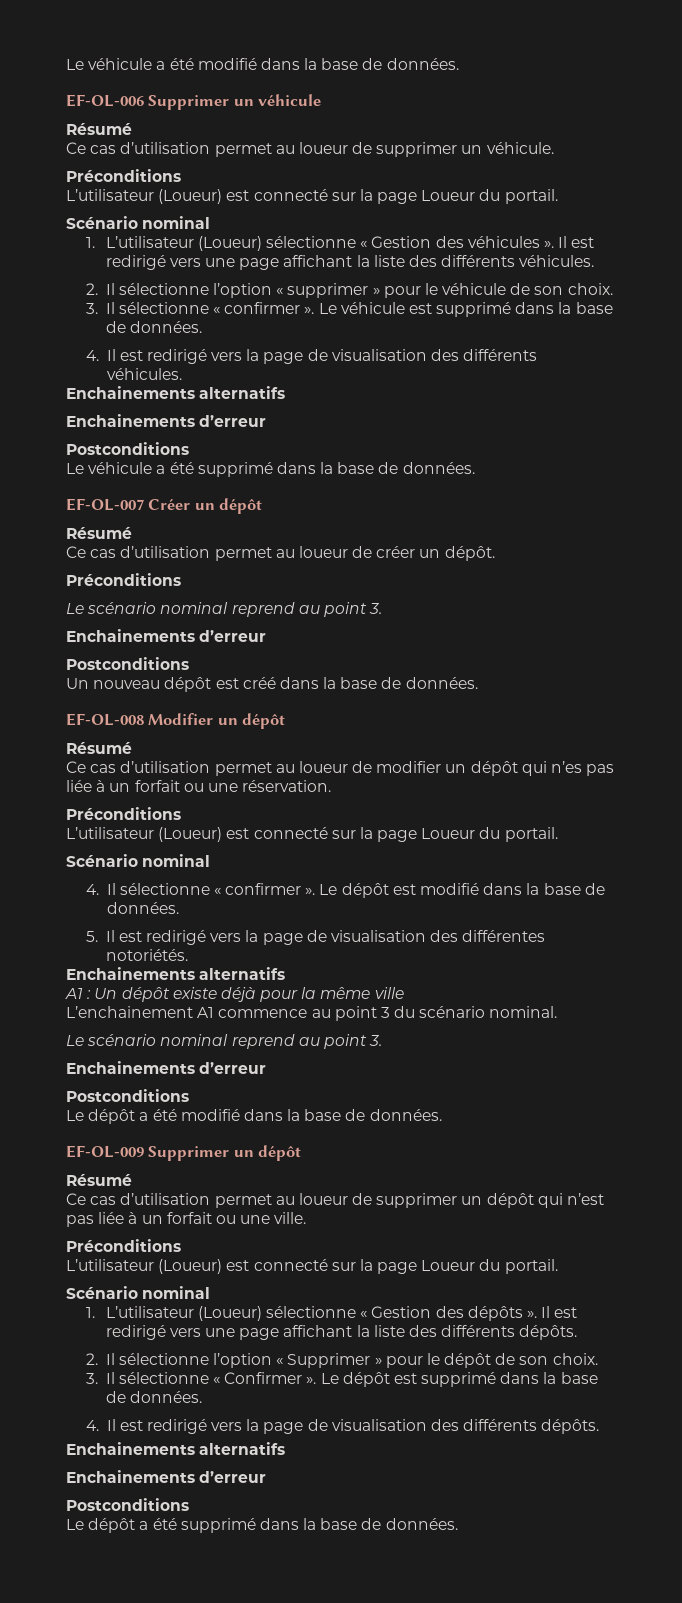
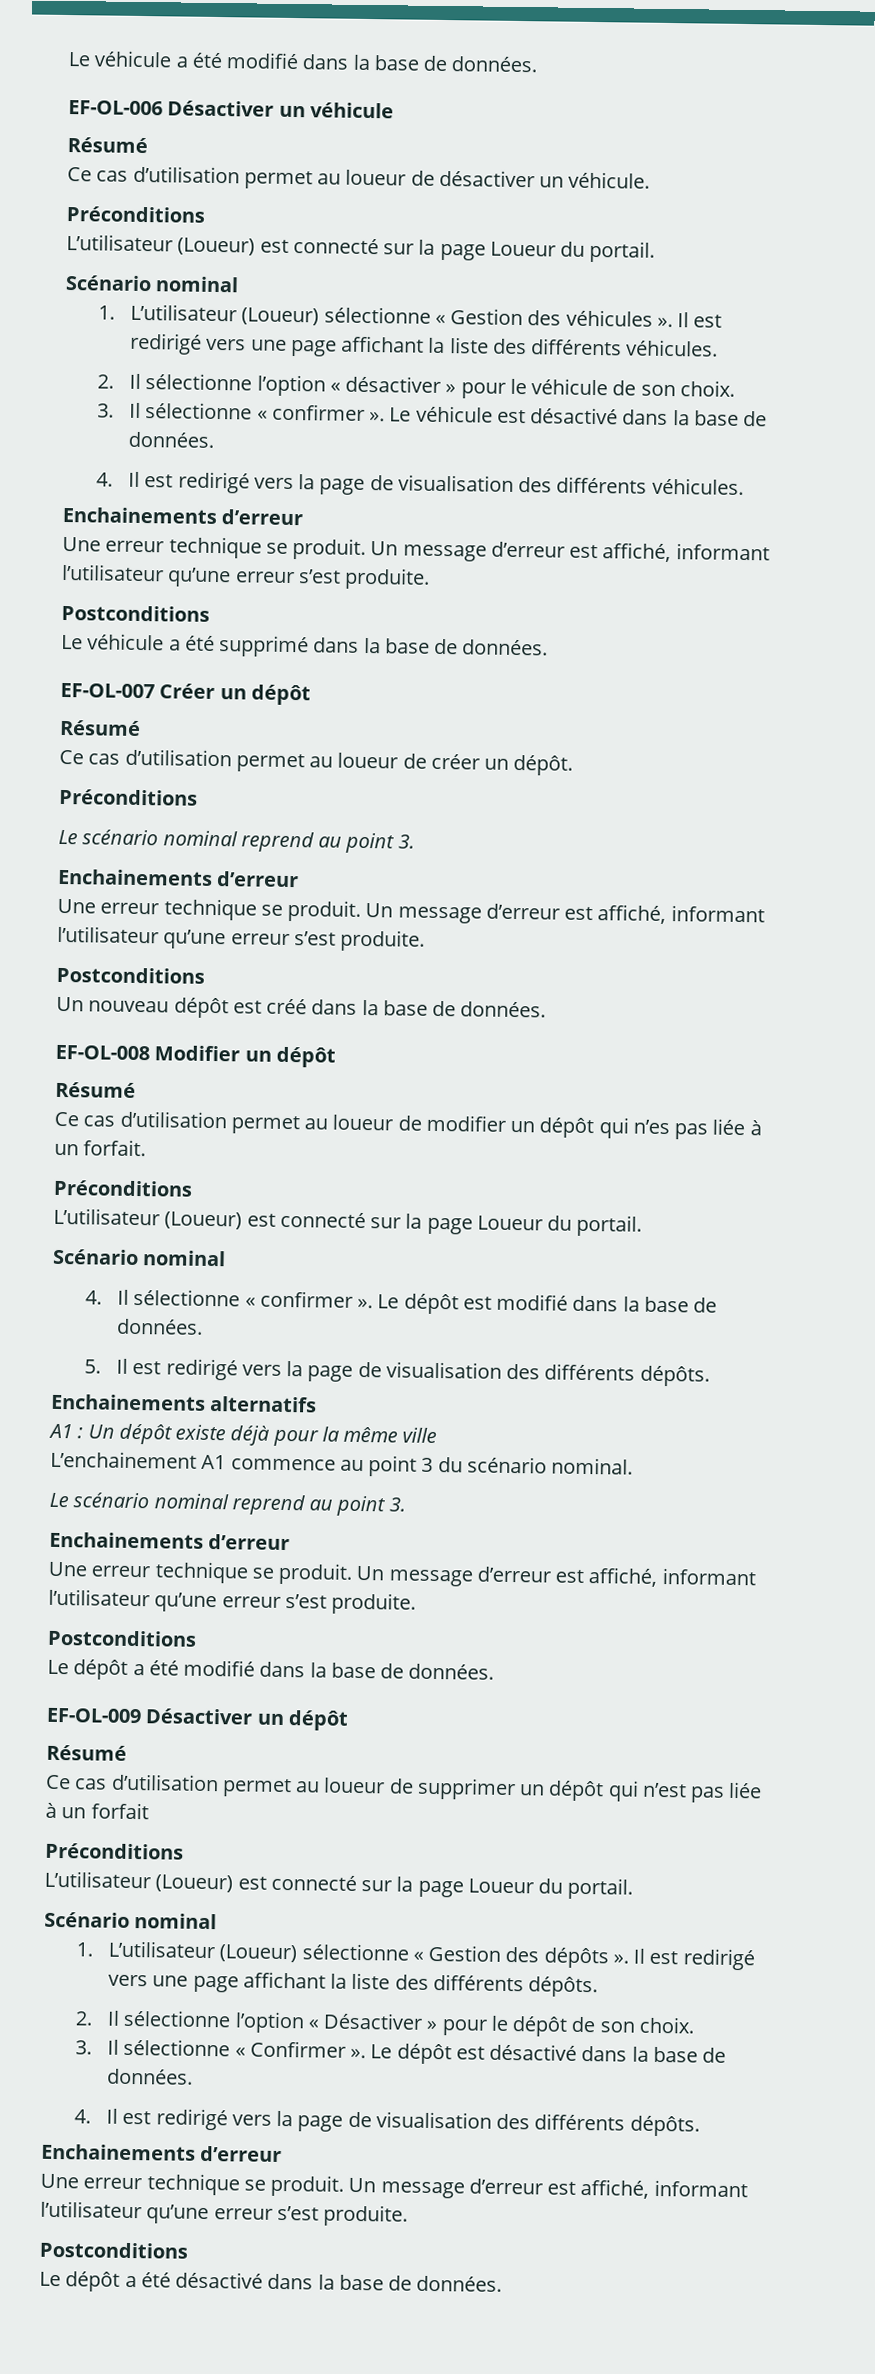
[148,95,230,110] Supprimer -> [167,100,275,117] Désactiver
[376,142,458,157] supprimer -> [438,169,535,188] désactiver
[287,283,369,298] supprimer -> [345,375,442,393] désactiver
[436,302,512,317] supprimé -> [530,407,619,425] désactivé
[199,386,286,399] [66,414,267,427] alternatifs // Enchainements d’erreur -> [221,509,304,526] [62,536,770,563] [62,563,431,590] d’erreur // Une erreur technique se produit. Un message d’erreur est affiché, informant l’utilisateur qu’une erreur s’est produite.
(267, 636) none -> [57,898,765,925] [57,925,426,952] // Une erreur technique se produit. Un message d’erreur est affiché, informant l’utilisateur qu’une erreur s’est produite.
[134,780,332,792] forfait ou une réservation. -> [83,1139,147,1157] forfait.
[462,930,546,942] [105,949,188,961] différentes notoriétés. -> [544,1363,710,1387] différents dépôts.
(267, 1068) none -> [48,1561,756,1587] [48,1588,417,1615] // Une erreur technique se produit. Un message d’erreur est affiché, informant l’utilisateur qu’une erreur s’est produite.
[148,1146,230,1161] Supprimer -> [145,1708,254,1725] Désactiver
[215,1212,307,1224] ou une ville. -> (149, 1811) none
[287,1353,371,1368] Supprimer -> [323,2012,424,2030] Désactiver
[421,1372,497,1387] supprimé -> [489,2043,578,2061] désactivé
[199,1442,286,1455] [66,1470,267,1483] [66,1498,189,1511] [66,1518,256,1533] alternatifs // Enchainements d’erreur // Postconditions // Le dépôt a été supprimé -> [200,2145,283,2163] [40,2173,748,2199] [40,2200,409,2227] [39,2241,188,2259] [39,2271,264,2292] d’erreur // Une erreur technique se produit. Un message d’erreur est affiché, informant l’utilisateur qu’une erreur s’est produite. // Postconditions // Le dépôt a été désactivé

